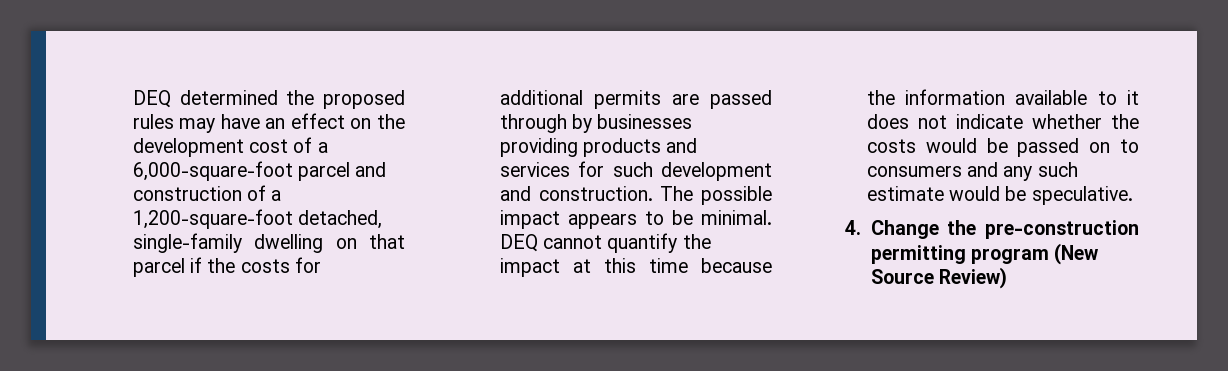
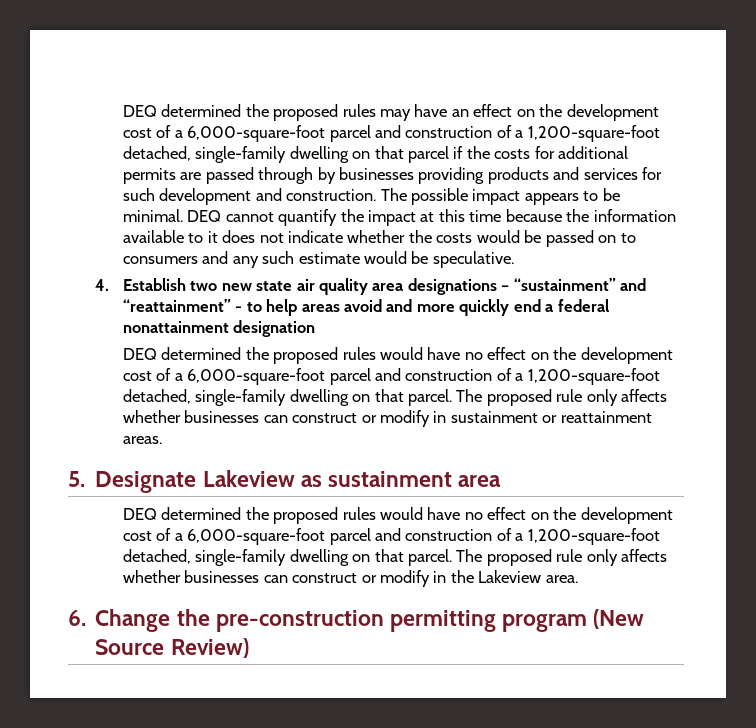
(861, 227) none -> [122,278,647,295] [122,299,609,316] [122,320,316,337] [122,347,673,364] [122,368,660,385] [122,389,668,406] [122,410,652,427] [122,436,162,444] [68,470,502,493] [122,507,673,524] [122,528,660,545] [122,549,668,566] [122,570,578,587] [68,610,86,626] Establish two new state air quality area designations – “sustainment” and “reattainment” - to help areas avoid and more quickly end a federal nonattainment designation // DEQ determined the proposed rules would have no effect on the development cost of a 6,000-square-foot parcel and construction of a 1,200-square-foot detached, single-family dwelling on that parcel. The proposed rule only affects whether businesses can construct or modify in sustainment or reattainment areas. // 5. Designate Lakeview as sustainment area // DEQ determined the proposed rules would have no effect on the development cost of a 6,000-square-foot parcel and construction of a 1,200-square-foot detached, single-family dwelling on that parcel. The proposed rule only affects whether businesses can construct or modify in the Lakeview area. // 6.

